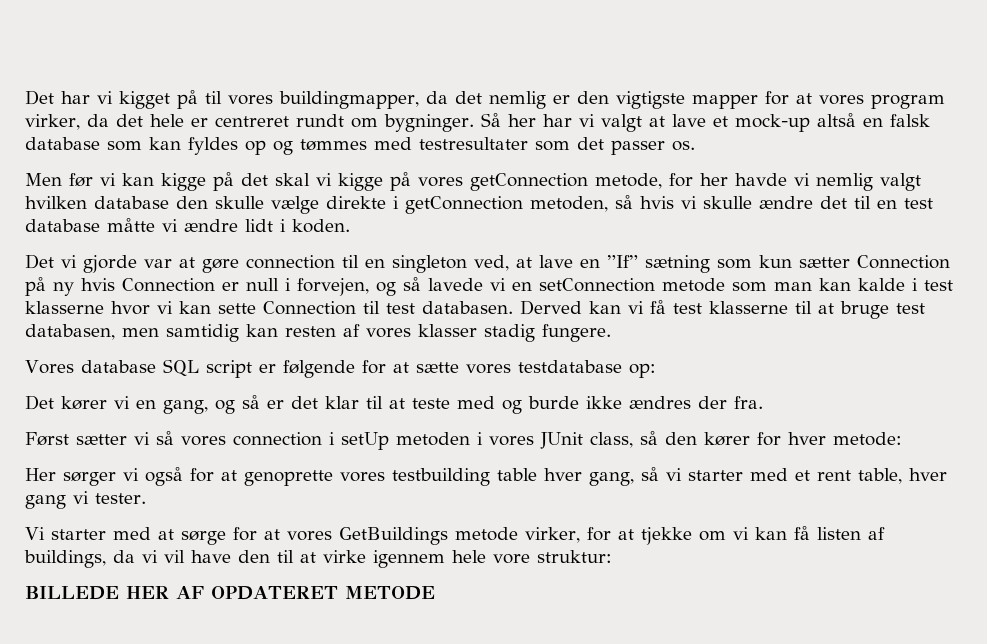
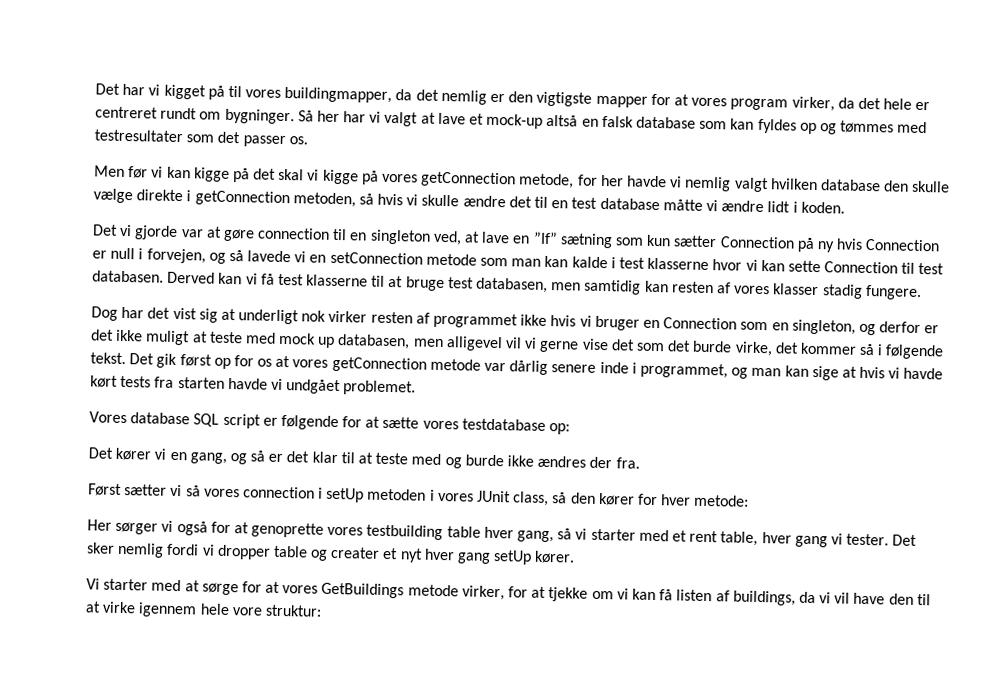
(611, 333) none -> [91,306,940,336] [91,329,945,360] [90,352,944,381] [90,375,417,396] // Dog har det vist sig at underligt nok virker resten af programmet ikke hvis vi bruger en Connection som en singleton, og derfor er det ikke muligt at teste med mock up databasen, men alligevel vil vi gerne vise det som det burde virke, det kommer så i følgende tekst. Det gik først op for os at vores getConnection metode var dårlig senere inde i programmet, og man kan sige at hvis vi havde kørt tests fra starten havde vi undgået problemet.
(146, 498) none -> [892,534,918,546] [87,542,576,565] Det sker nemlig fordi vi dropper table og creater et nyt hver gang setUp kører.
[25,586,435,600] // BILLEDE HER AF OPDATERET METODE -> (322, 610) none

